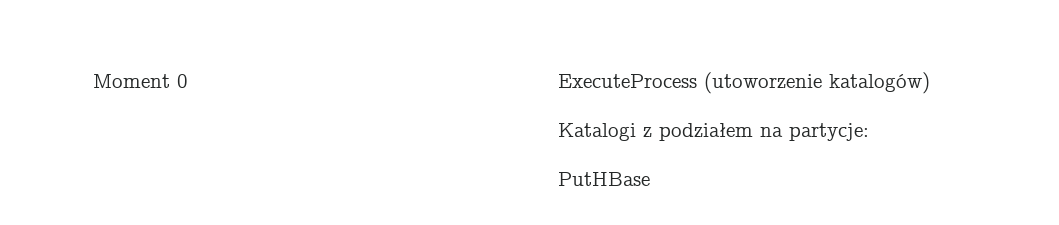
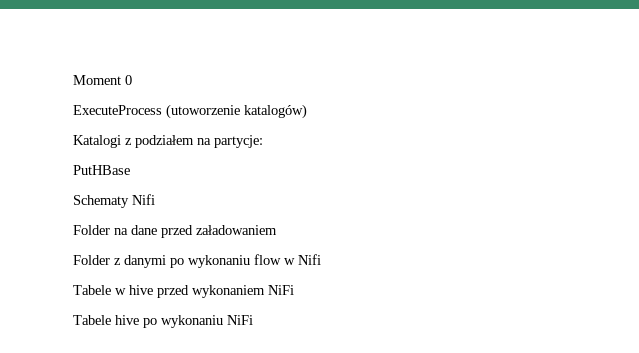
(650, 179) none -> [73,194,155,208] [73,225,277,238] [73,254,321,268] [73,285,294,298] [73,315,253,328] // Schematy Nifi // Folder na dane przed załadowaniem // Folder z danymi po wykonaniu flow w Nifi // Tabele w hive przed wykonaniem NiFi // Tabele hive po wykonaniu NiFi

